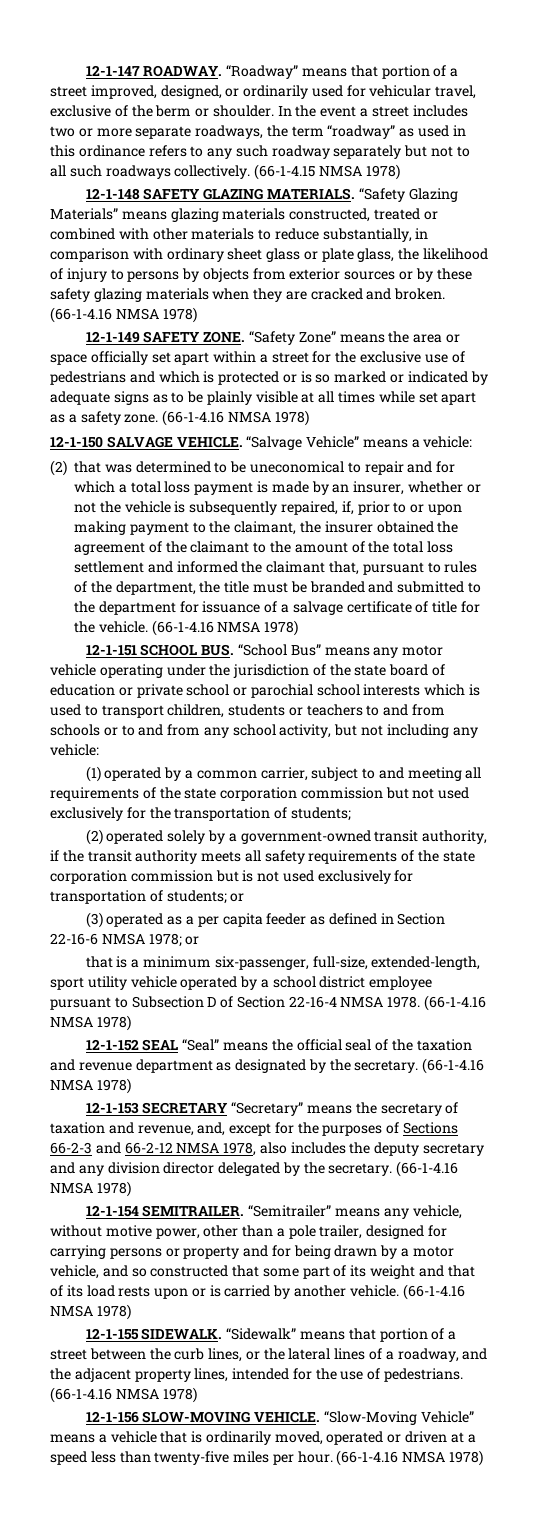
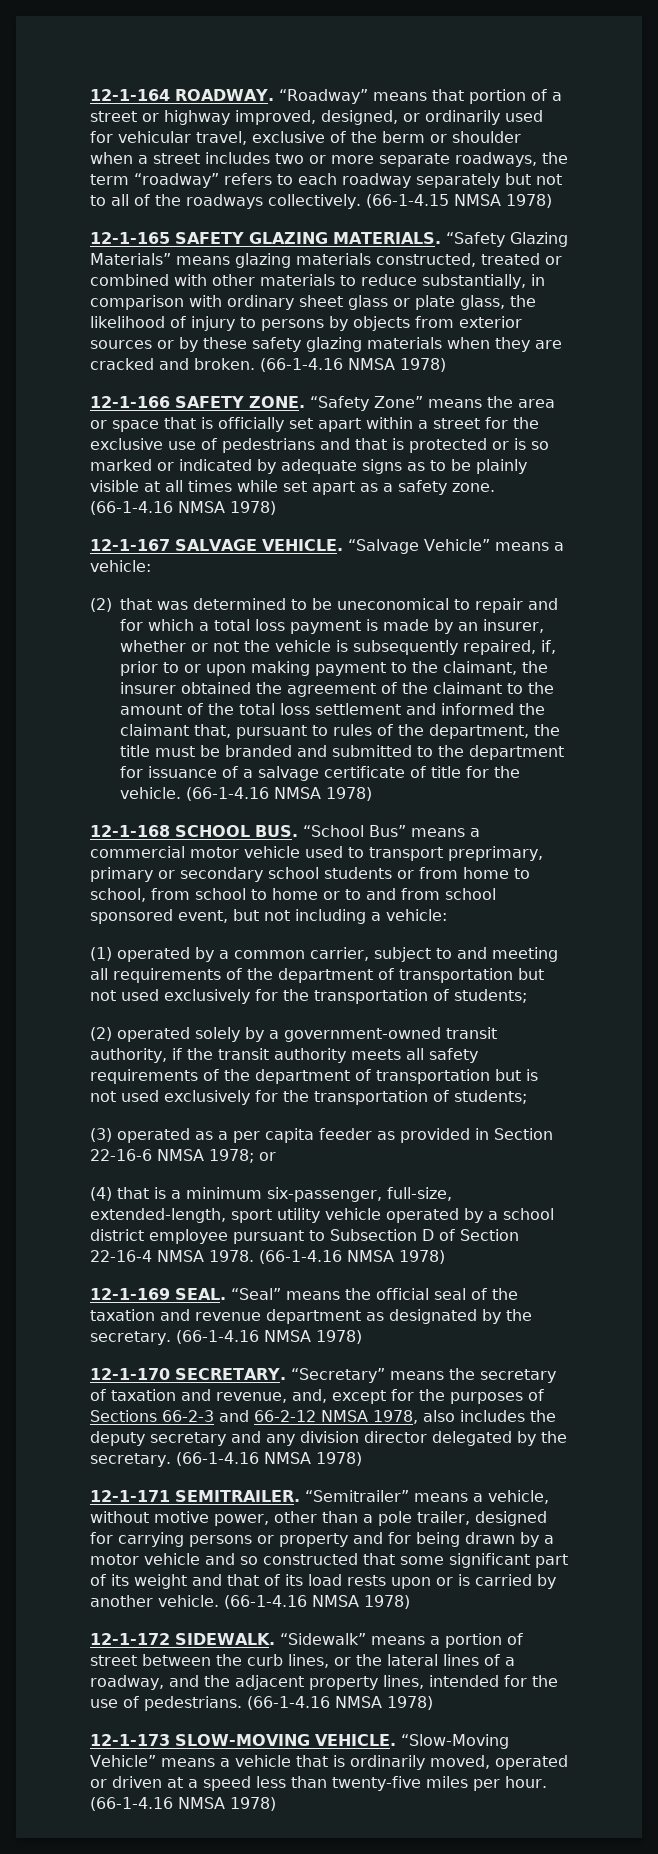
[85,65,140,76] 12-1-147 -> [90,89,170,101] 12-1-164
(87, 91) none -> [142,110,230,125] or highway
[212,105,357,117] shoulder. In the event -> [452,131,521,143] [90,152,133,164] shoulder when
[399,125,466,137] [50,145,268,159] as used in this ordinance refers to any such -> [223,173,337,185] refers to each
[69,165,102,177] such -> [134,194,181,206] of the
[85,188,140,200] 12-1-148 -> [90,232,170,244] 12-1-165
[85,331,140,343] 12-1-149 -> [90,396,170,408] 12-1-166
(87, 359) none -> [164,417,213,429] that is
[158,371,200,383] which -> [355,438,387,450] that
[50,436,103,448] 12-1-150 -> [90,539,170,551] 12-1-167
[85,644,137,656] 12-1-151 -> [90,825,170,837] 12-1-168
[373,645,444,658] [50,664,446,678] [50,684,481,698] [50,704,446,718] [50,724,100,736] any motor vehicle operating under the jurisdiction of the state board of education or private school or parochial school interests which is used to transport children, students or teachers to and from schools -> [470,828,480,837] [90,846,543,861] [90,867,530,882] [90,888,318,902] a commercial motor vehicle used to transport preprimary, primary or secondary school students or from home to school, from school to home
[203,724,332,738] any school activity, -> [445,888,496,900] [90,909,228,924] school sponsored event,
[452,727,478,738] any -> [371,912,381,921] a
[184,787,383,801] state corporation commission -> [278,968,513,983] department of transportation
[442,851,475,862] [50,870,213,884] state corporation commission -> [255,1069,490,1084] department of transportation
[50,890,245,904] transportation of students; or -> [283,1090,527,1105] the transportation of students;
[328,913,377,925] defined -> [400,1128,470,1143] provided
(200, 940) none -> [90,1187,112,1201] (4)
[85,1039,179,1051] 12-1-152 SEAL -> [90,1288,226,1300] 12-1-169 SEAL.
[85,1102,229,1114] 12-1-153 SECRETARY -> [90,1368,286,1380] 12-1-170 SECRETARY.
[85,1205,139,1217] 12-1-154 -> [90,1490,170,1502] 12-1-171
[383,1208,409,1219] any -> [473,1493,483,1502] a
[50,1265,99,1279] vehicle, -> [144,1553,200,1565] vehicle
(299, 1272) none -> [449,1553,530,1568] significant
[85,1328,139,1340] 12-1-155 -> [90,1633,170,1645] 12-1-172
[348,1328,457,1342] that portion of a -> [430,1633,523,1648] a portion of
[85,1411,139,1423] 12-1-156 -> [90,1734,170,1746] 12-1-173

